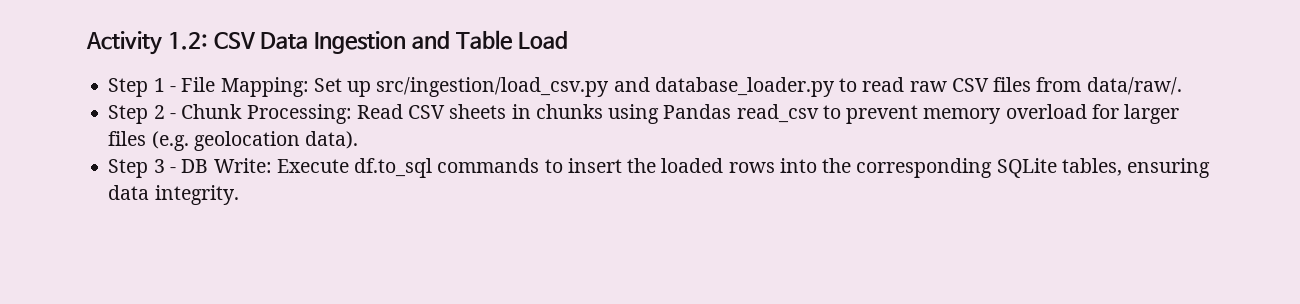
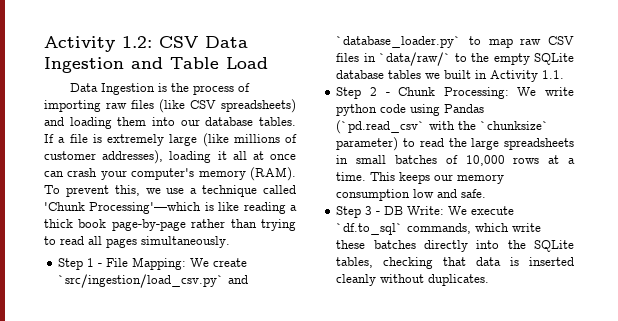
(568, 40) none -> [69,83,250,95] [44,99,296,113] [44,117,296,129] [44,133,297,147] [44,150,296,164] [44,167,296,181] [44,185,296,197] [44,202,297,214] [44,219,296,231] [44,236,230,248] // Data Ingestion is the process of importing raw files (like CSV spreadsheets) and loading them into our database tables. If a file is extremely large (like millions of customer addresses), loading it all at once can crash your computer's memory (RAM). To prevent this, we use a technique called 'Chunk Processing'—which is like reading a thick book page-by-page rather than trying to read all pages simultaneously.
[313,77,1182,97] Set up src/ingestion/load_csv.py and database_loader.py to read raw CSV files from data/raw/. -> [190,258,248,267] [58,274,249,288] [336,36,574,48] [336,52,574,66] [336,70,565,82] We create `src/ingestion/load_csv.py` and `database_loader.py` to map raw CSV files in `data/raw/` to the empty SQLite database tables we built in Activity 1.1.
[356,104,1180,124] [108,131,359,151] Read CSV sheets in chunks using Pandas read_csv to prevent memory overload for larger files (e.g. geolocation data). -> [517,87,574,96] [336,104,485,116] [336,120,550,134] [336,137,574,151] [336,155,575,166] [336,172,505,184] [336,189,487,201] We write python code using Pandas (`pd.read_csv` with the `chunksize` parameter) to read the large spreadsheets in small batches of 10,000 rows at a time. This keeps our memory consumption low and safe.
[276,158,775,178] Execute df.to_sql commands to insert the loaded rows -> [448,206,515,215] [336,223,542,235] [336,240,468,252] We execute `df.to_sql` commands, which write these batches directly
[856,158,993,178] corresponding -> (526, 244) none
[1127,158,1211,178] [108,185,239,205] ensuring data integrity. -> [383,257,574,269] [336,274,490,286] checking that data is inserted cleanly without duplicates.

